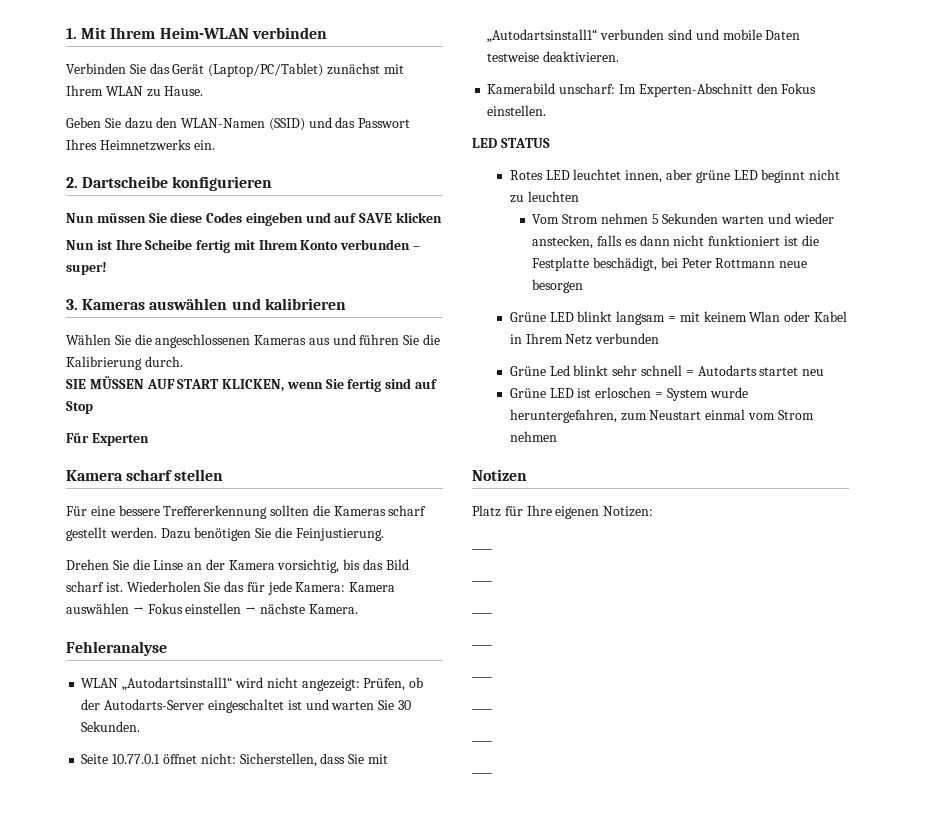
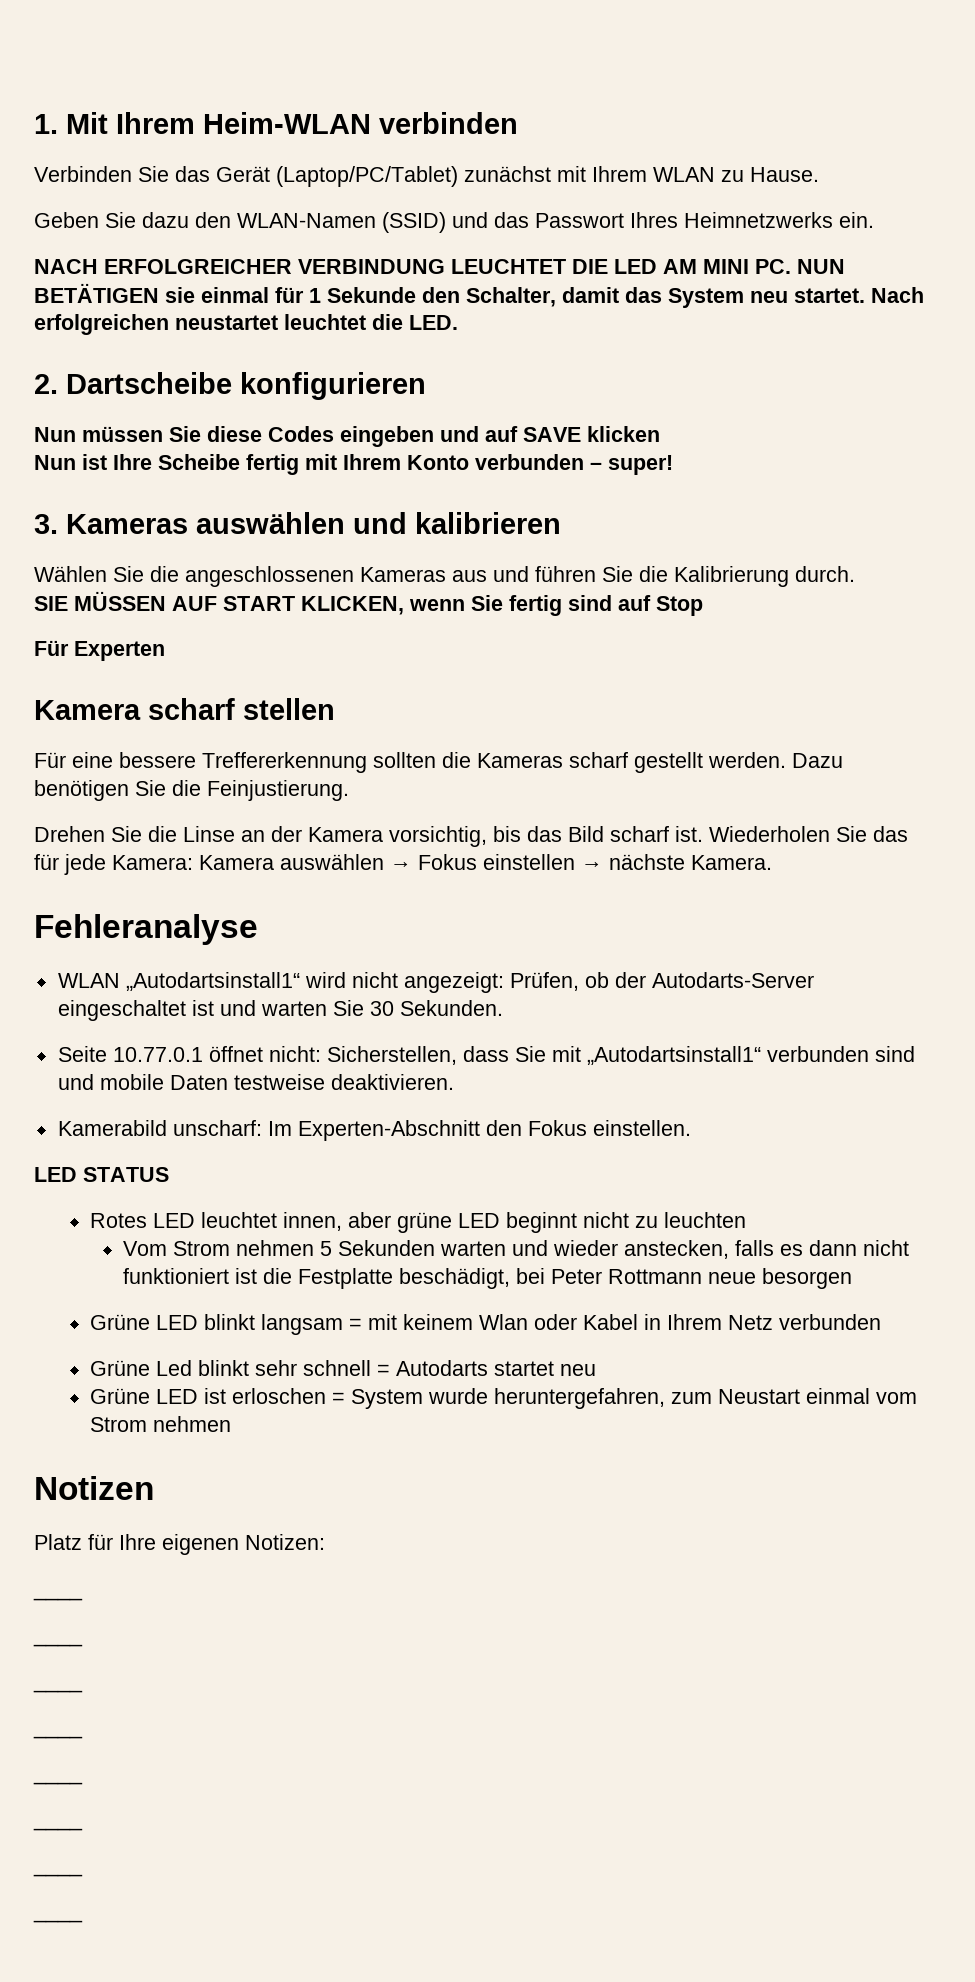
(215, 145) none -> [34,259,845,274] [34,283,924,308] [34,314,458,335] // NACH ERFOLGREICHER VERBINDUNG LEUCHTET DIE LED AM MINI PC. NUN BETÄTIGEN sie einmal für 1 Sekunde den Schalter, damit das System neu startet. Nach erfolgreichen neustartet leuchtet die LED.

